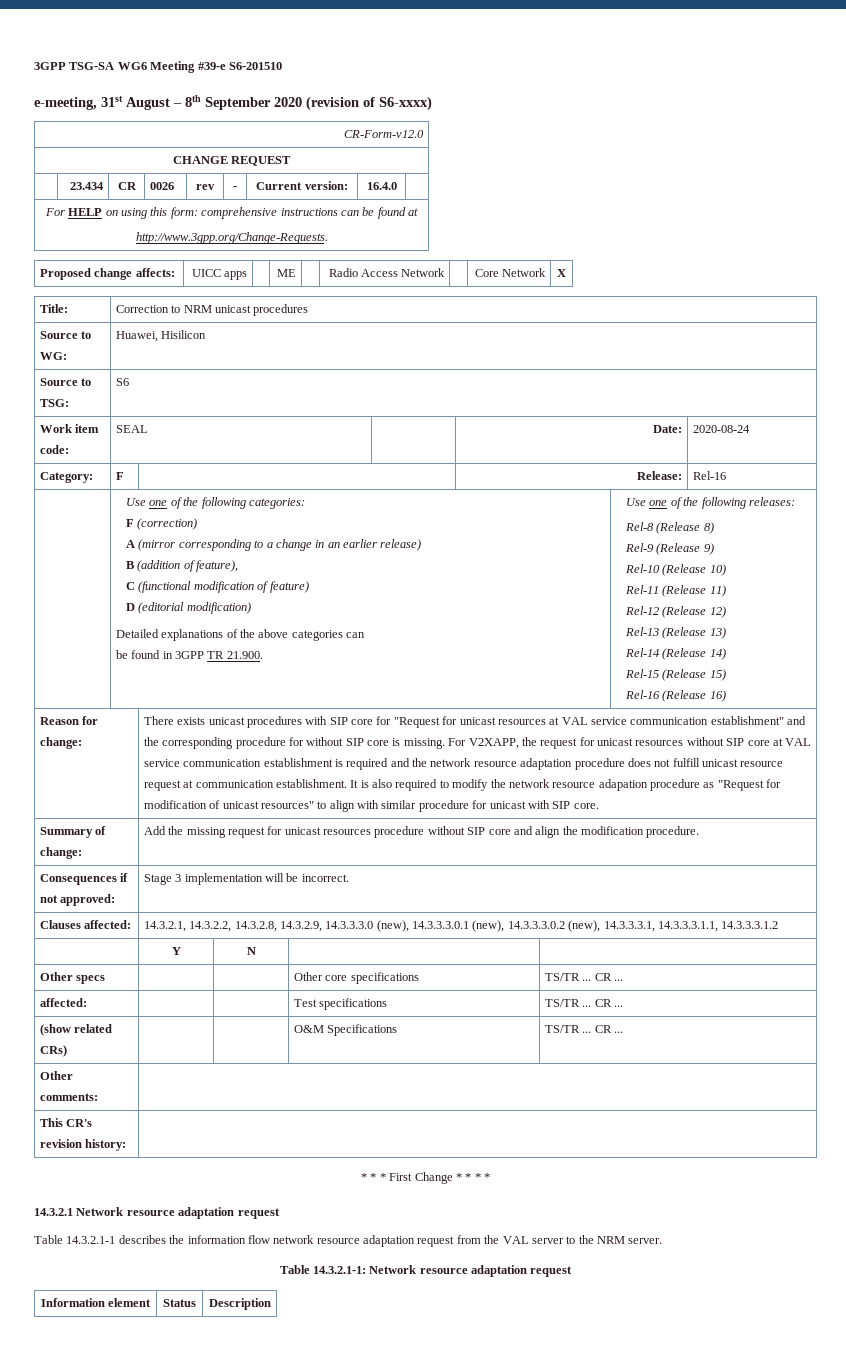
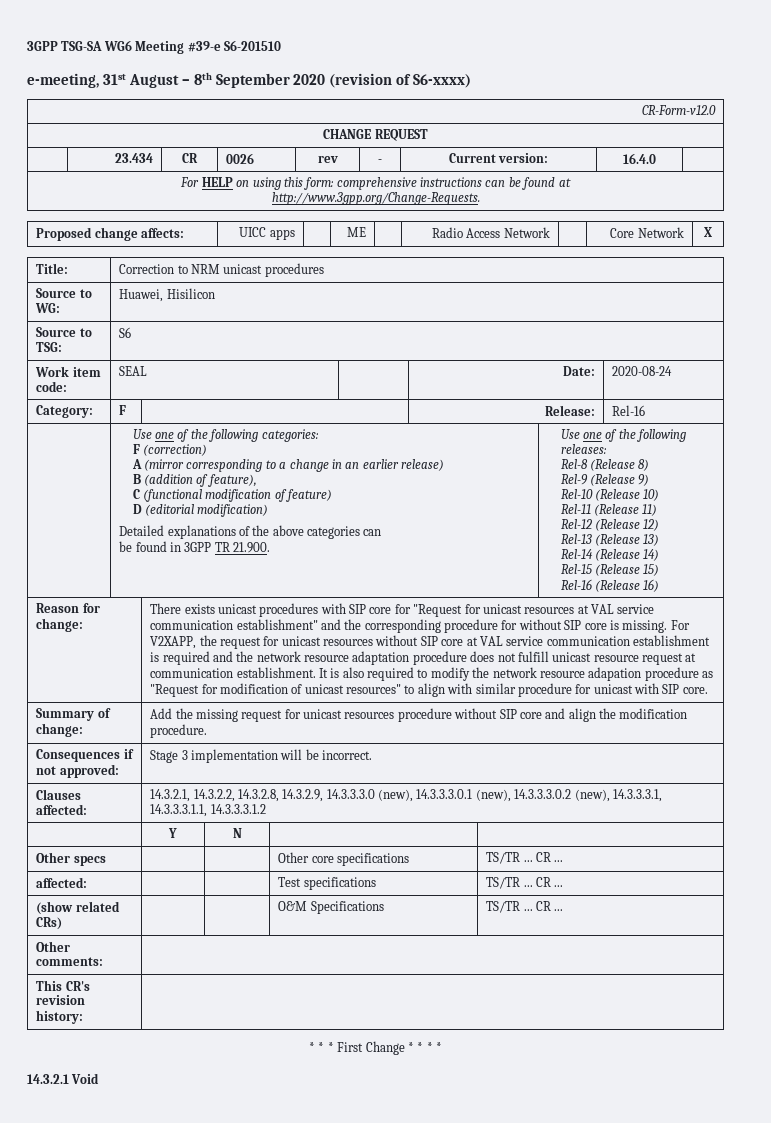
[76,1207,280,1219] [34,1235,663,1247] [279,1265,573,1277] [40,1298,152,1307] [163,1299,196,1307] [208,1298,271,1310] Network resource adaptation request // Table 14.3.2.1-1 describes the information flow network resource adaptation request from the VAL server to the NRM server. // Table 14.3.2.1-1: Network resource adaptation request // Information element | Status | Description -> [71,1073,100,1084] Void

